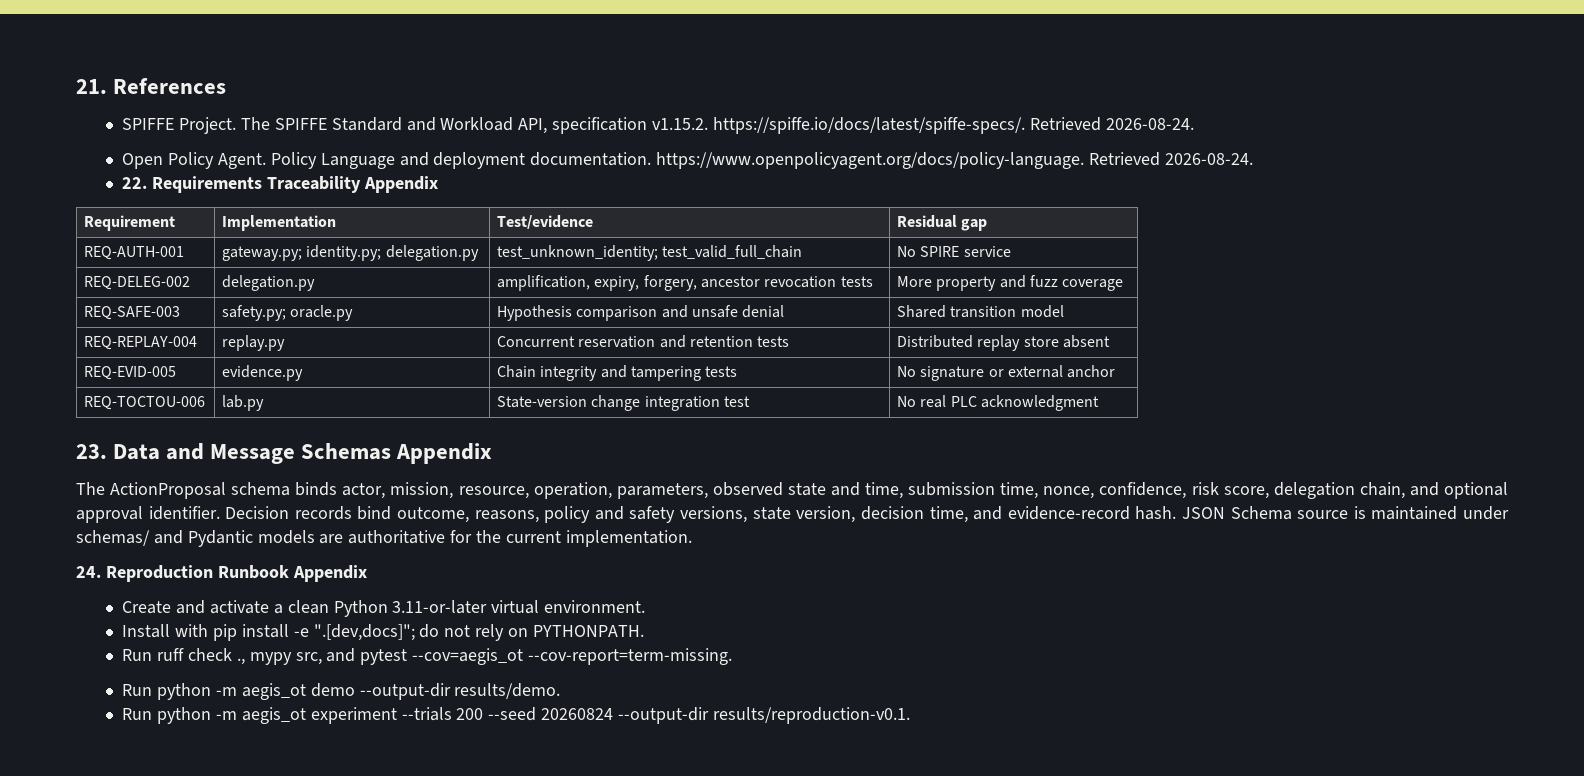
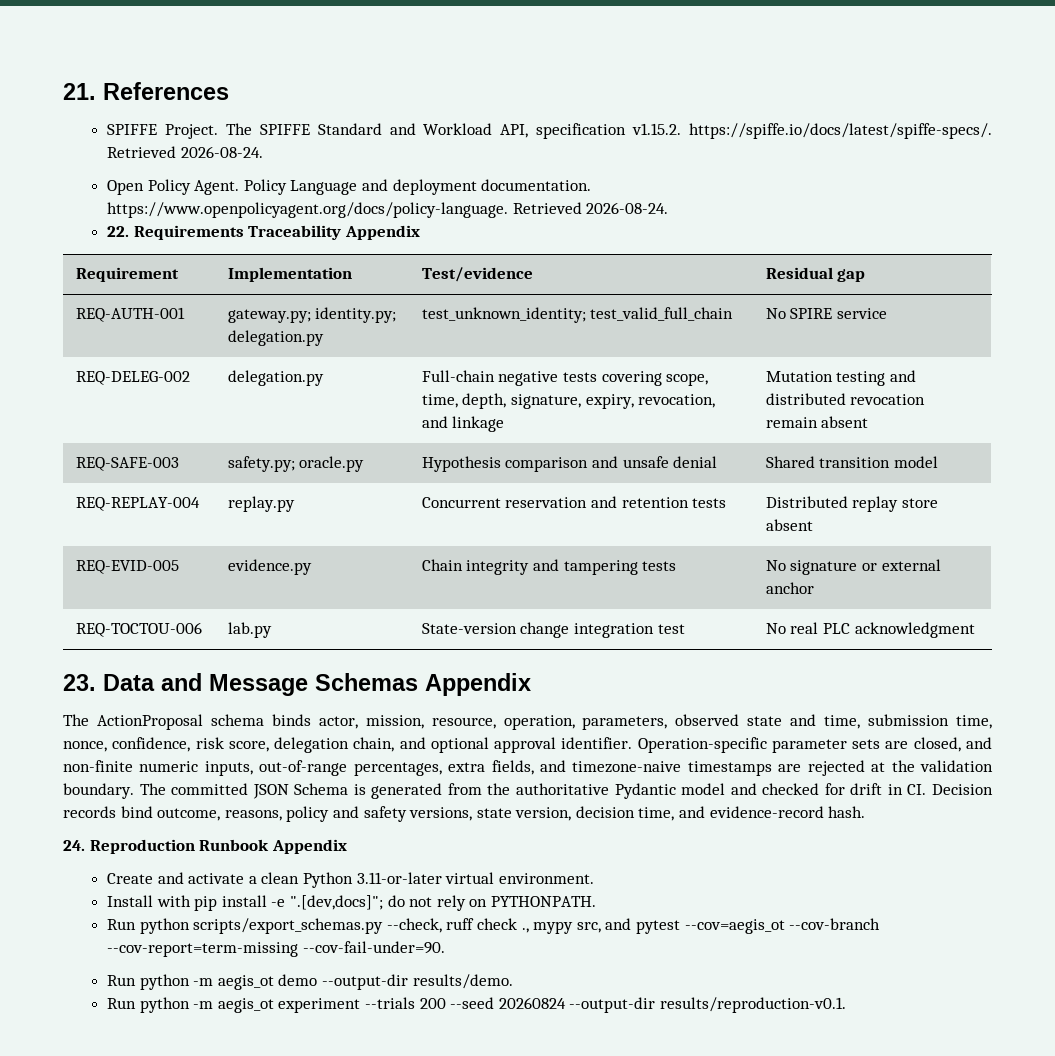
[497,275,873,291] [897,275,1124,291] amplification, expiry, forgery, ancestor revocation tests | More property and fuzz coverage -> [421,370,709,386] [421,393,716,409] [421,416,505,432] [765,370,916,386] [765,393,926,405] [765,416,869,428] Full-chain negative tests covering scope, time, depth, signature, expiry, revocation, and linkage | Mutation testing and distributed revocation remain absent
(220, 513) none -> [637,737,992,753] [63,760,994,776] [63,783,927,799] Operation-specific parameter sets are closed, and non-finite numeric inputs, out-of-range percentages, extra fields, and timezone-naive timestamps are rejected at the validation boundary. The committed JSON Schema is generated from the authoritative Pydantic model and checked for drift in CI.
[1181,506,1510,520] [76,530,692,547] JSON Schema source is maintained under schemas/ and Pydantic models are authoritative for the current implementation. -> (866, 812) none
(153, 655) none -> [139,918,442,934] python scripts/export_schemas.py --check,
[527,648,732,665] --cov-report=term-missing. -> [789,918,881,930] [107,941,445,957] --cov-branch --cov-report=term-missing --cov-fail-under=90.

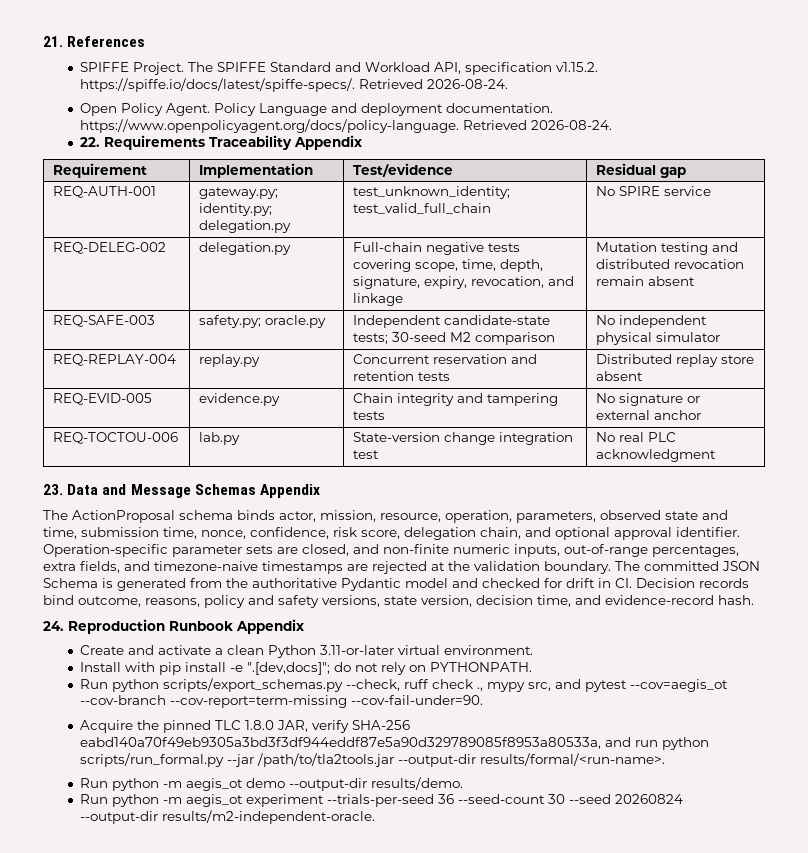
[421,456,718,472] [765,456,938,468] Hypothesis comparison and unsafe denial | Shared transition model -> [353,315,551,328] [353,332,556,345] [596,315,708,328] [596,332,721,345] Independent candidate-state tests; 30-seed M2 comparison | No independent physical simulator
(445, 947) none -> [80,720,411,733] [80,737,710,750] [80,753,666,767] // Acquire the pinned TLC 1.8.0 JAR, verify SHA-256 eabd140a70f49eb9305a3bd3f3df944eddf87e5a90d329789085f8953a80533a, and run python scripts/run_formal.py --jar /path/to/tla2tools.jar --output-dir results/formal/<run-name>.
[364,997,446,1009] --trials 200 -> [327,794,566,807] --trials-per-seed 36 --seed-count 30
[659,997,846,1013] results/reproduction-v0.1. -> [162,810,376,824] results/m2-independent-oracle.

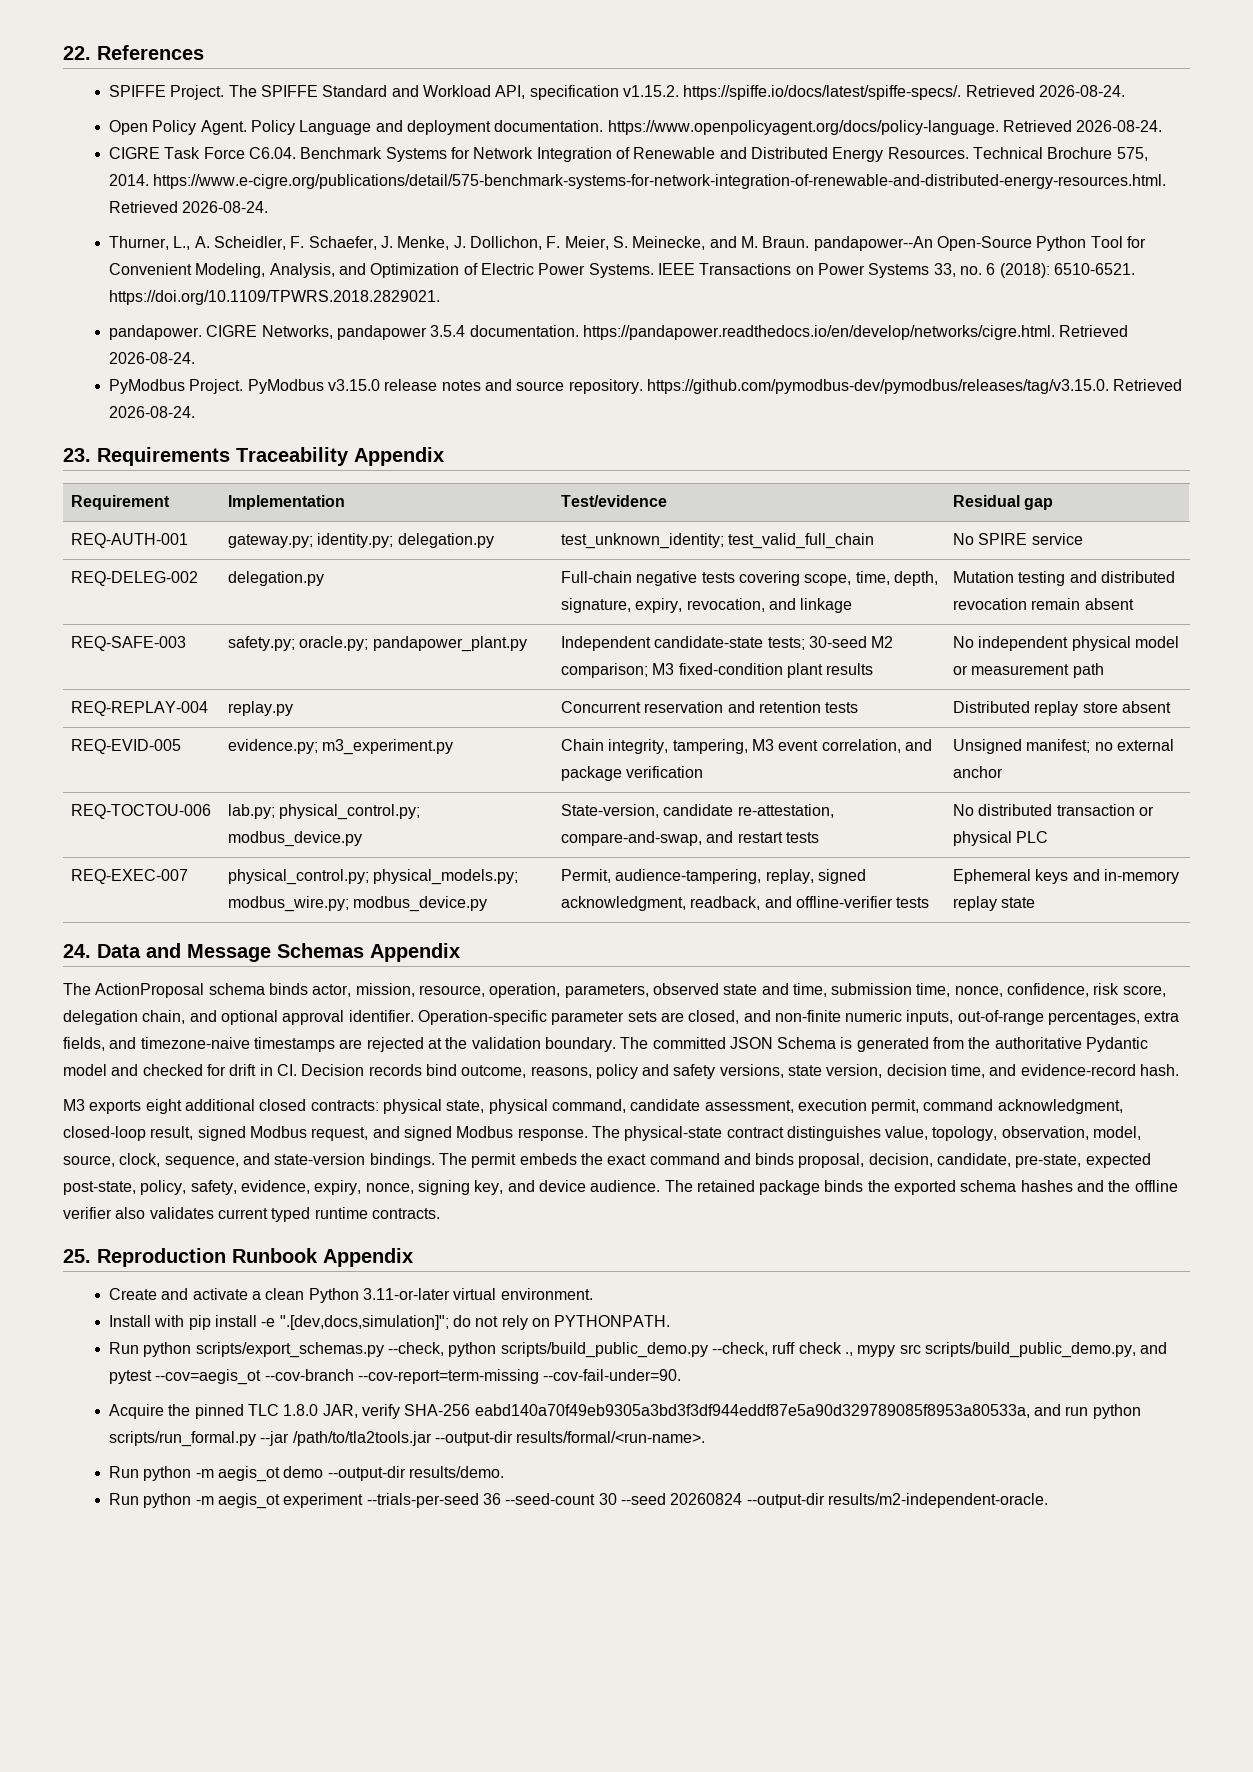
[43,36,63,47] 21. -> [63,46,91,60] 22.
[80,137,101,147] 22. -> [109,147,1148,162] [109,174,1167,189] [109,201,269,213] [109,236,1146,251] [109,263,1135,278] [109,290,441,305] [109,325,1129,340] [109,352,196,364] [109,379,1183,394] [109,406,196,418] [63,448,91,462] CIGRE Task Force C6.04. Benchmark Systems for Network Integration of Renewable and Distributed Energy Resources. Technical Brochure 575, 2014. https://www.e-cigre.org/publications/detail/575-benchmark-systems-for-network-integration-of-renewable-and-distributed-energy-resources.html. Retrieved 2026-08-24. // Thurner, L., A. Scheidler, F. Schaefer, J. Menke, J. Dollichon, F. Meier, S. Meinecke, and M. Braun. pandapower--An Open-Source Python Tool for Convenient Modeling, Analysis, and Optimization of Electric Power Systems. IEEE Transactions on Power Systems 33, no. 6 (2018): 6510-6521. https://doi.org/10.1109/TPWRS.2018.2829021. // pandapower. CIGRE Networks, pandapower 3.5.4 documentation. https://pandapower.readthedocs.io/en/develop/networks/cigre.html. Retrieved 2026-08-24. // PyModbus Project. PyModbus v3.15.0 release notes and source repository. https://github.com/pymodbus-dev/pymodbus/releases/tag/v3.15.0. Retrieved 2026-08-24. // 23.
[265,315,327,328] oracle.py -> [299,636,527,652] oracle.py; pandapower_plant.py
[475,332,556,345] comparison -> [561,663,874,678] comparison; M3 fixed-condition plant results
[656,332,721,342] simulator -> [1134,636,1179,648] [953,663,1104,678] model or measurement path
[199,393,281,406] evidence.py -> [228,739,454,755] evidence.py; m3_experiment.py
[397,393,559,406] [353,411,386,420] [596,393,701,406] [596,410,702,420] [53,432,179,444] [199,432,241,445] [353,432,574,445] [353,450,380,459] [596,432,677,442] [596,449,717,462] [43,484,63,495] integrity and tampering tests | No signature or external anchor // REQ-TOCTOU-006 | lab.py | State-version change integration test | No real PLC acknowledgment // 23. -> [608,739,932,754] [561,766,704,781] [953,739,1174,754] [953,766,1004,778] [71,804,212,819] [228,804,421,820] [228,831,363,847] [561,804,834,818] [561,831,819,846] [953,804,1154,816] [953,831,1049,846] [71,869,189,884] [228,869,519,885] [228,896,488,912] [561,869,866,884] [561,896,930,911] [953,869,1179,884] [953,896,1036,911] [63,944,91,958] integrity, tampering, M3 event correlation, and package verification | Unsigned manifest; no external anchor // REQ-TOCTOU-006 | lab.py; physical_control.py; modbus_device.py | State-version, candidate re-attestation, compare-and-swap, and restart tests | No distributed transaction or physical PLC // REQ-EXEC-007 | physical_control.py; physical_models.py; modbus_wire.py; modbus_device.py | Permit, audience-tampering, replay, signed acknowledgment, readback, and offline-verifier tests | Ephemeral keys and in-memory replay state // 24.
[43,621,64,631] 24. -> [63,1099,1123,1114] [63,1126,1142,1141] [63,1153,1151,1168] [63,1180,1178,1195] [63,1207,440,1222] [63,1249,91,1263] M3 exports eight additional closed contracts: physical state, physical command, candidate assessment, execution permit, command acknowledgment, closed-loop result, signed Modbus request, and signed Modbus response. The physical-state contract distinguishes value, topology, observation, model, source, clock, sequence, and state-version bindings. The permit embeds the exact command and binds proposal, decision, candidate, pre-state, expected post-state, policy, safety, evidence, expiry, nonce, signing key, and device audience. The retained package binds the exported schema hashes and the offline verifier also validates current typed runtime contracts. // 25.
[247,662,331,675] ".[dev,docs]"; -> [279,1315,449,1330] ".[dev,docs,simulation]";
(401, 685) none -> [448,1342,769,1358] python scripts/build_public_demo.py --check,
[528,682,552,691] src, -> [899,1342,1136,1358] src scripts/build_public_demo.py,

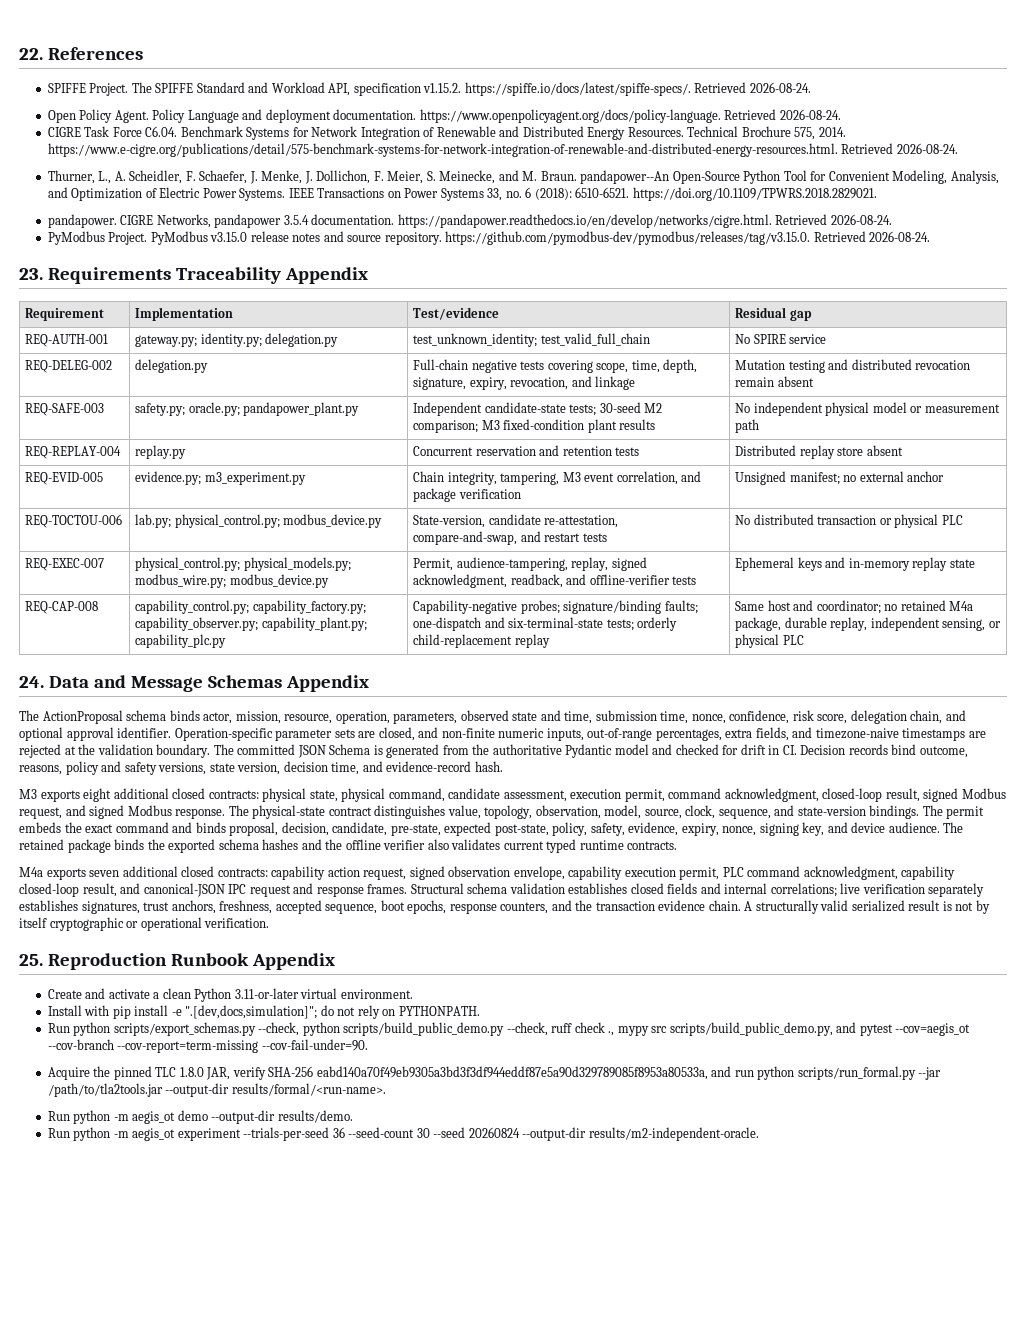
(1036, 902) none -> [25,601,99,614] [135,600,366,614] [135,617,367,631] [135,634,227,648] [413,600,698,614] [413,617,678,631] [413,634,550,648] [735,600,974,614] [735,617,1001,631] [735,634,804,648] // REQ-CAP-008 | capability_control.py; capability_factory.py; capability_observer.py; capability_plant.py; capability_plc.py | Capability-negative probes; signature/binding faults; one-dispatch and six-terminal-state tests; orderly child-replacement replay | Same host and coordinator; no retained M4a package, durable replay, independent sensing, or physical PLC
(440, 1213) none -> [19,866,956,880] [19,883,985,897] [19,900,990,914] [19,917,270,931] // M4a exports seven additional closed contracts: capability action request, signed observation envelope, capability execution permit, PLC command acknowledgment, capability closed-loop result, and canonical-JSON IPC request and response frames. Structural schema validation establishes closed fields and internal correlations; live verification separately establishes signatures, trust anchors, freshness, accepted sequence, boot epochs, response counters, and the transaction evidence chain. A structurally valid serialized result is not by itself cryptographic or operational verification.

